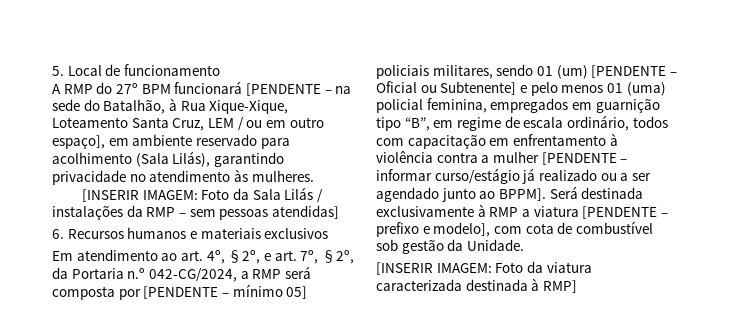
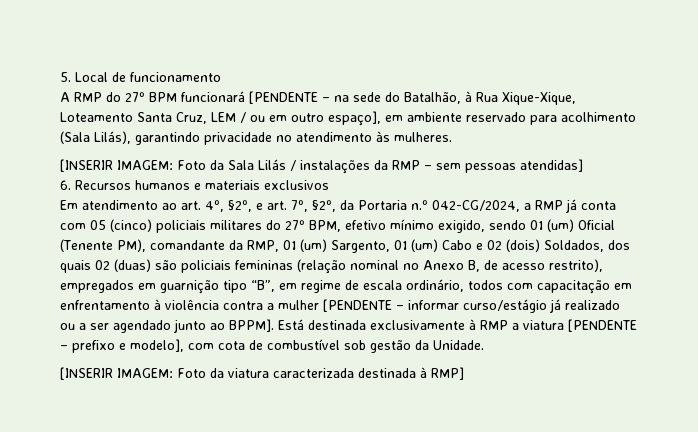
[284,266,311,279] [52,284,308,300] [376,64,677,79] [376,81,666,96] [376,98,487,113] será composta por [PENDENTE – mínimo 05] policiais militares, sendo 01 (um) [PENDENTE – Oficial ou Subtenente] e pelo menos 01 (uma) policial feminina, -> [566,199,616,213] [60,219,615,233] [60,239,630,253] [60,259,603,274] já conta com 05 (cinco) policiais militares do 27º BPM, efetivo mínimo exigido, sendo 01 (um) Oficial (Tenente PM), comandante da RMP, 01 (um) Sargento, 01 (um) Cabo e 02 (dois) Soldados, dos quais 02 (duas) são policiais femininas (relação nominal no Anexo B, de acesso restrito),
[549,186,578,199] Será -> [278,319,304,330] Está

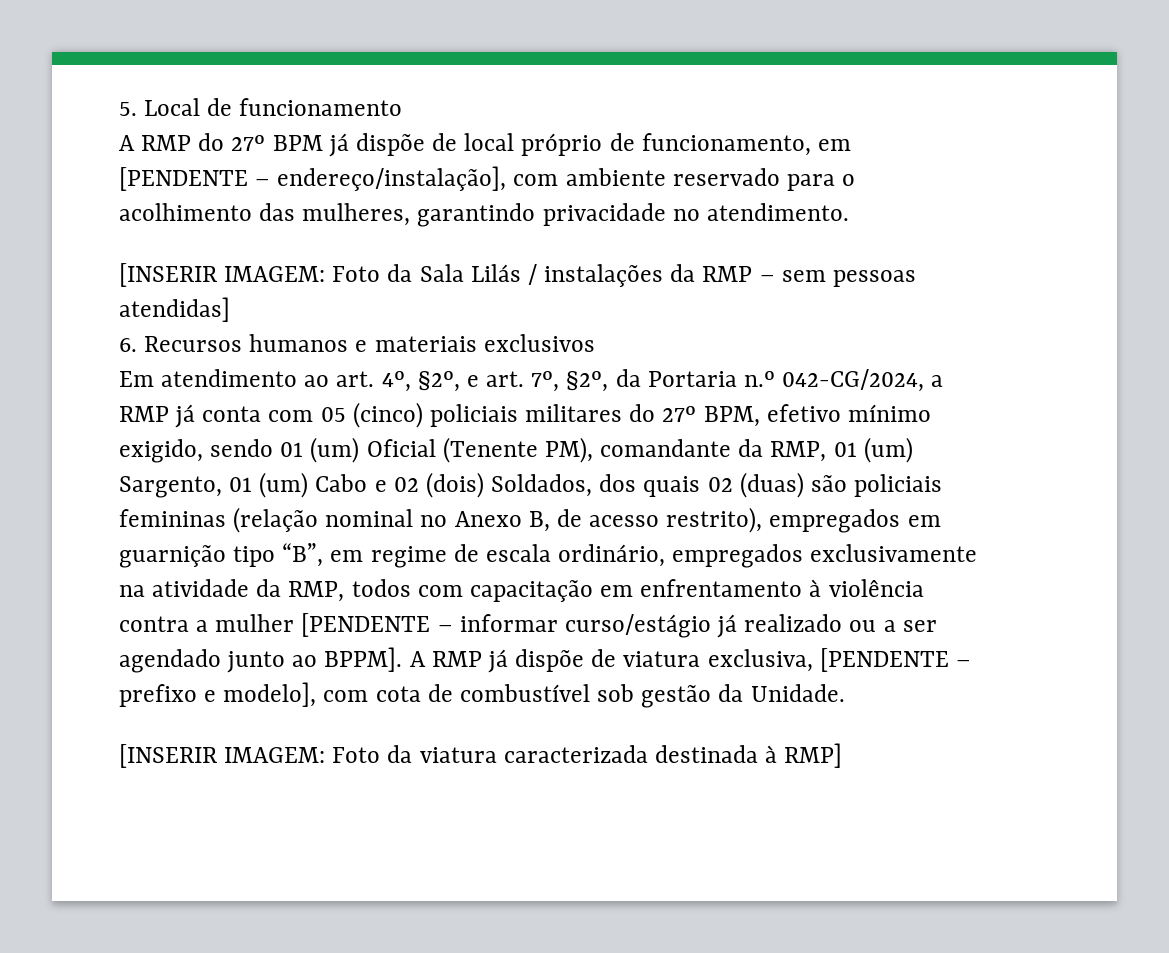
[181,91,576,105] [60,111,636,126] [60,131,452,145] funcionará [PENDENTE – na sede do Batalhão, à Rua Xique-Xique, Loteamento Santa Cruz, LEM / ou em outro espaço], em ambiente reservado para acolhimento (Sala Lilás), garantindo privacidade no atendimento às mulheres. -> [328,133,851,157] [119,166,856,191] [119,203,849,227] já dispõe de local próprio de funcionamento, em [PENDENTE – endereço/instalação], com ambiente reservado para o acolhimento das mulheres, garantindo privacidade no atendimento.
(464, 285) none -> [672,544,978,568] [119,579,345,602] empregados exclusivamente na atividade da RMP,
[278,319,564,330] Está destinada exclusivamente à RMP a viatura -> [409,649,813,673] A RMP já dispõe de viatura exclusiva,

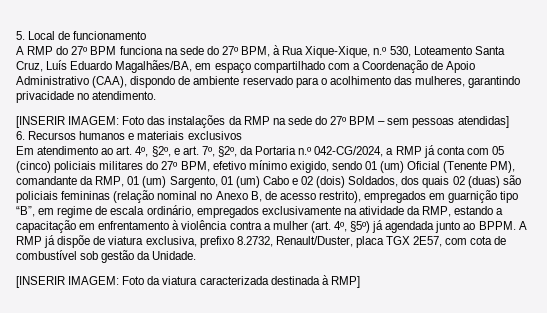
[328,133,851,157] [119,166,559,191] já dispõe de local próprio de funcionamento, em [PENDENTE – endereço/instalação], com -> [119,45,505,58] [16,60,476,73] [16,76,191,88] funciona na sede do 27º BPM, à Rua Xique-Xique, n.º 530, Loteamento Santa Cruz, Luís Eduardo Magalhães/BA, em espaço compartilhado com a Coordenação de Apoio Administrativo (CAA), dispondo de
[387,264,753,287] da Sala Lilás / instalações da RMP -> [147,115,376,128] das instalações da RMP na sede do 27º BPM
[351,579,463,597] todos com -> [454,206,504,215] estando a
[301,613,937,638] [119,649,221,673] [PENDENTE – informar curso/estágio já realizado ou a ser agendado -> [310,220,435,233] (art. 4º, §5º) já agendada
[324,647,403,672] BPPM]. -> [478,221,516,230] BPPM.
[819,648,971,672] [119,682,317,707] [PENDENTE – prefixo e modelo], -> [199,236,443,248] prefixo 8.2732, Renault/Duster, placa TGX 2E57,

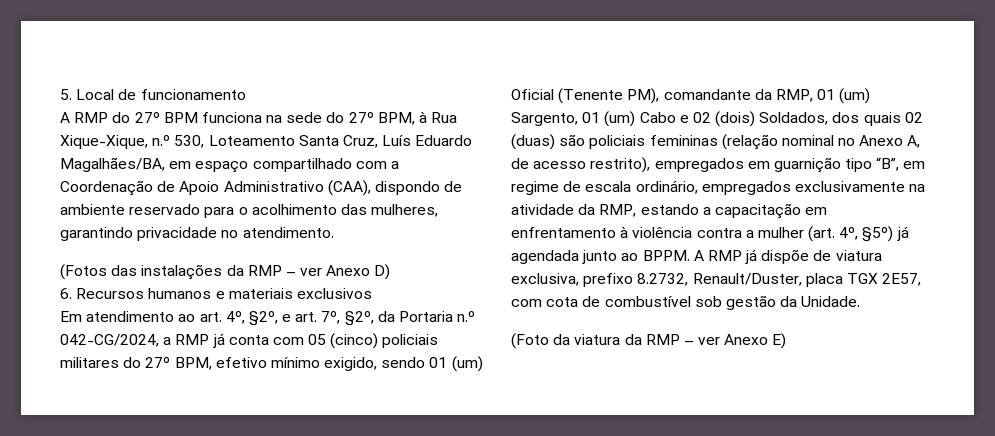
[16,116,145,128] [INSERIR IMAGEM: Foto -> [60,264,107,280] (Fotos
[272,116,509,128] na sede do 27º BPM – sem pessoas atendidas] -> [285,264,391,280] – ver Anexo D)
[250,191,262,202] B, -> [907,135,921,148] A,
[16,275,360,288] [INSERIR IMAGEM: Foto da viatura caracterizada destinada à RMP] -> [511,333,787,349] (Foto da viatura da RMP – ver Anexo E)

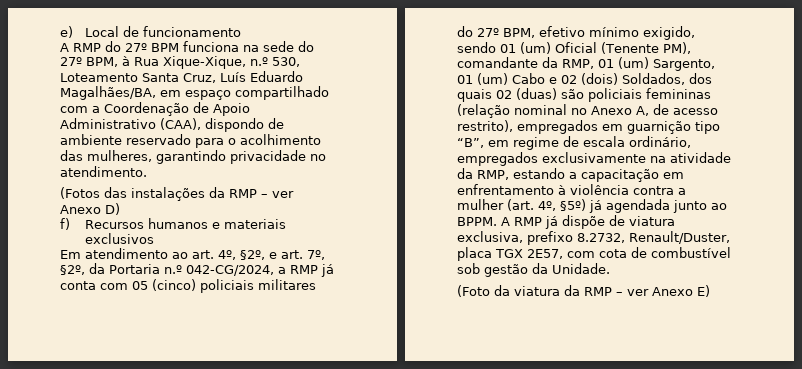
[60,89,72,100] 5. -> [60,26,73,38] e)
[60,288,72,299] 6. -> [60,218,70,230] f)

